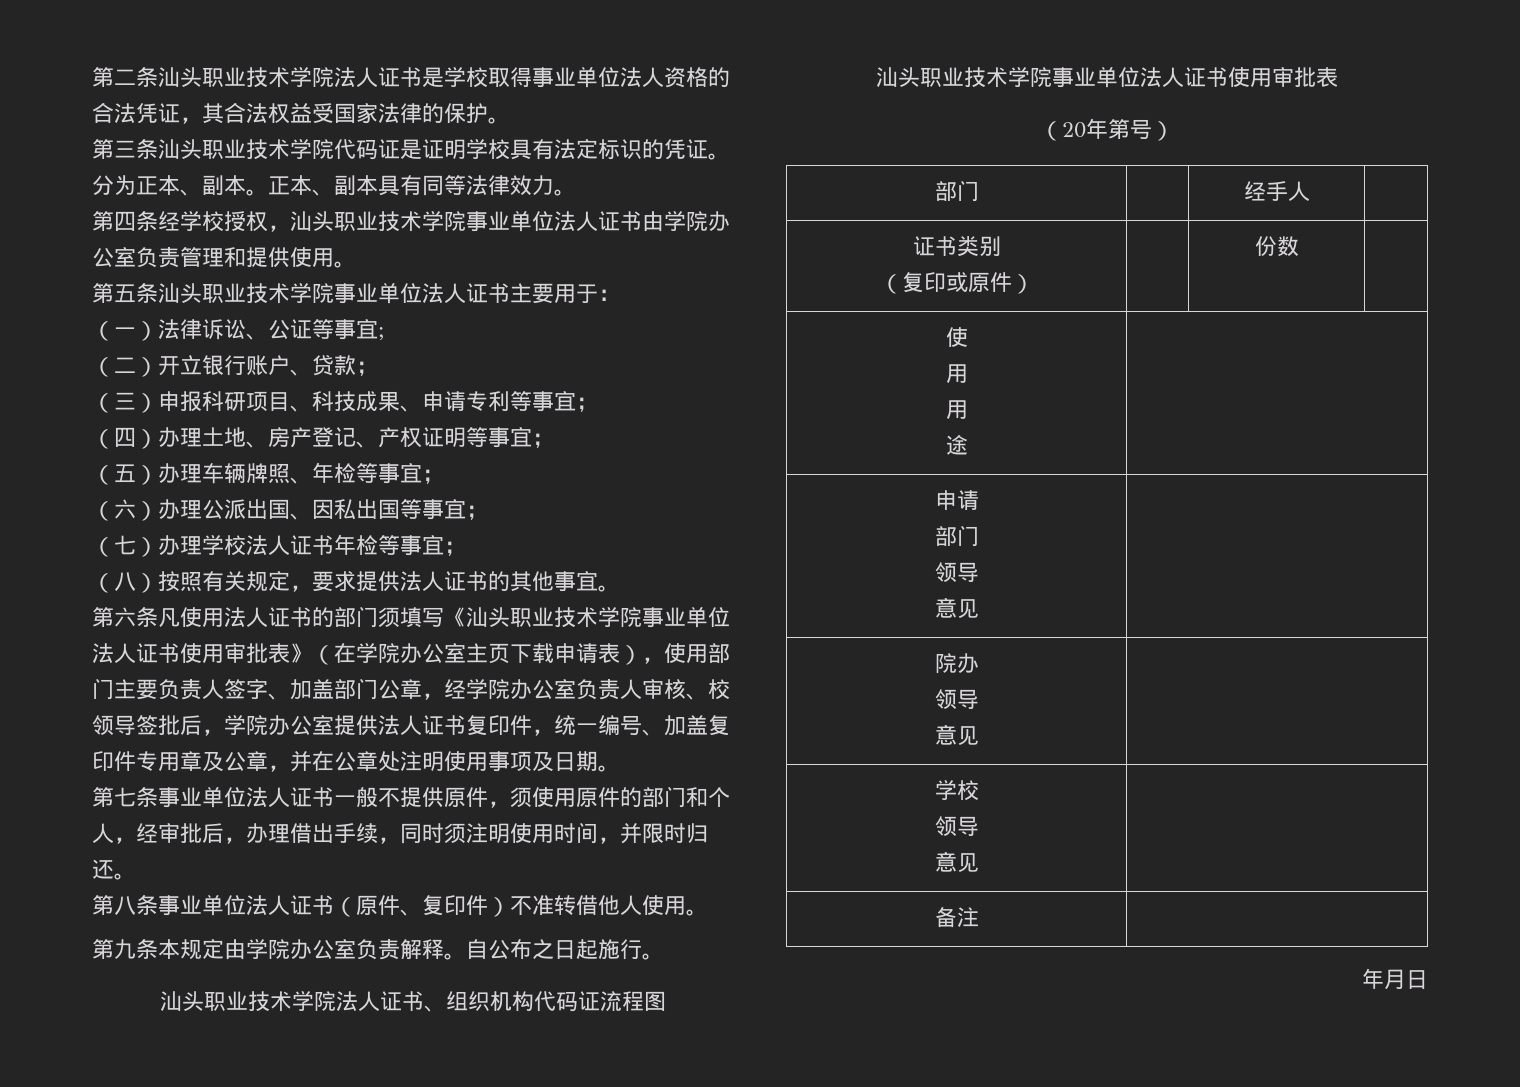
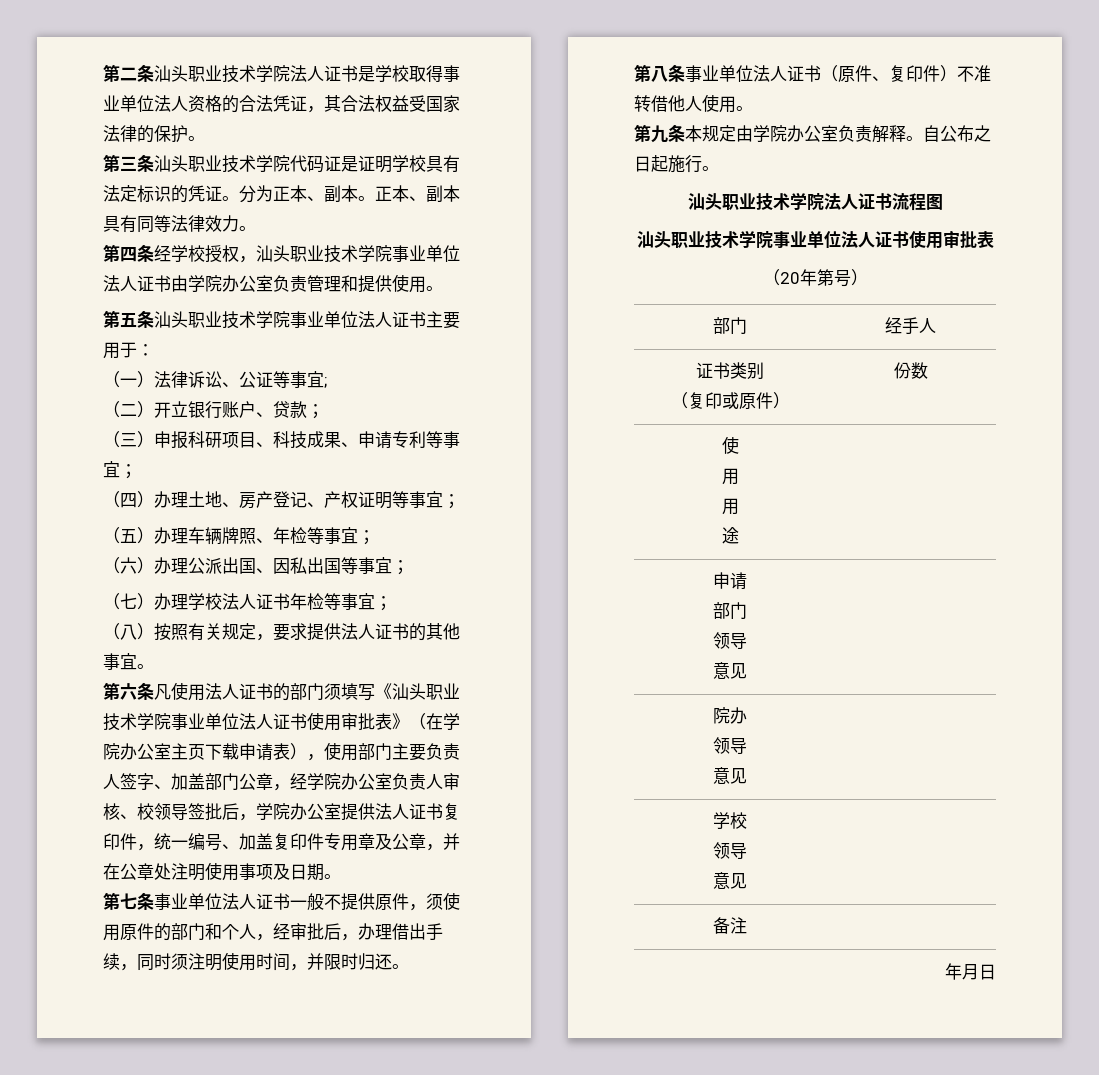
[424,991,600,1012] 、组织机构代码证 -> (892, 201) none

